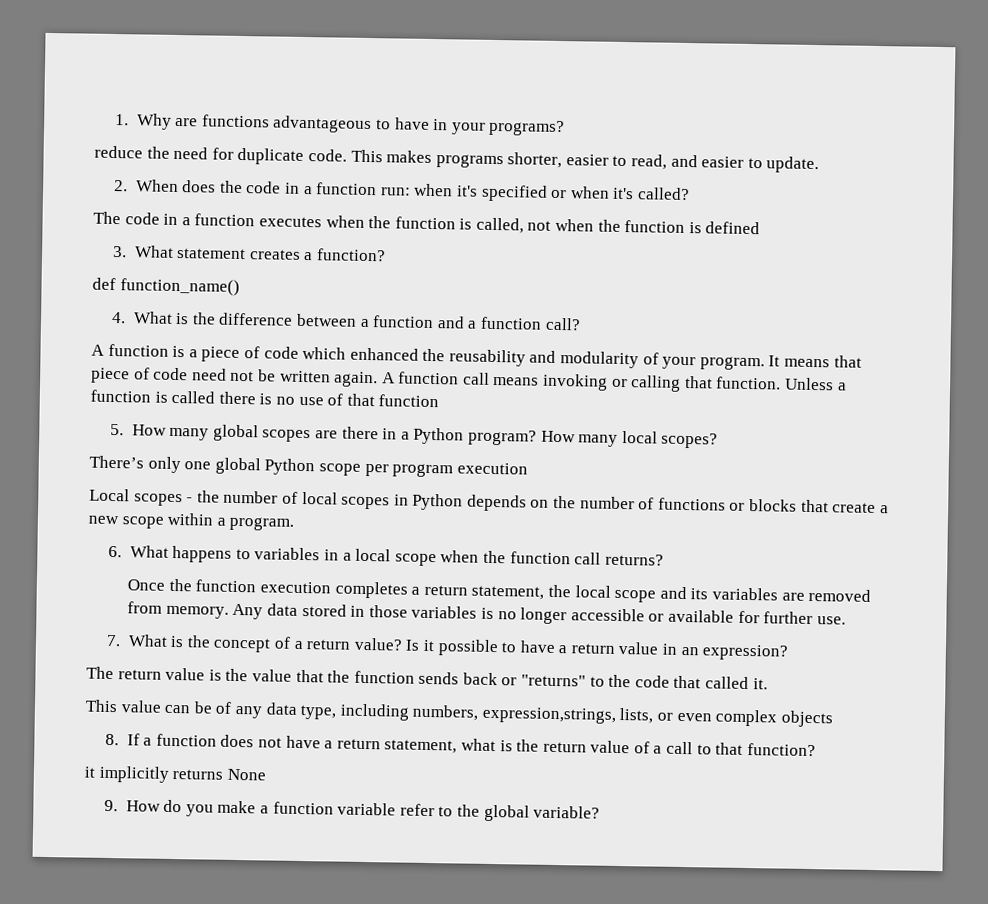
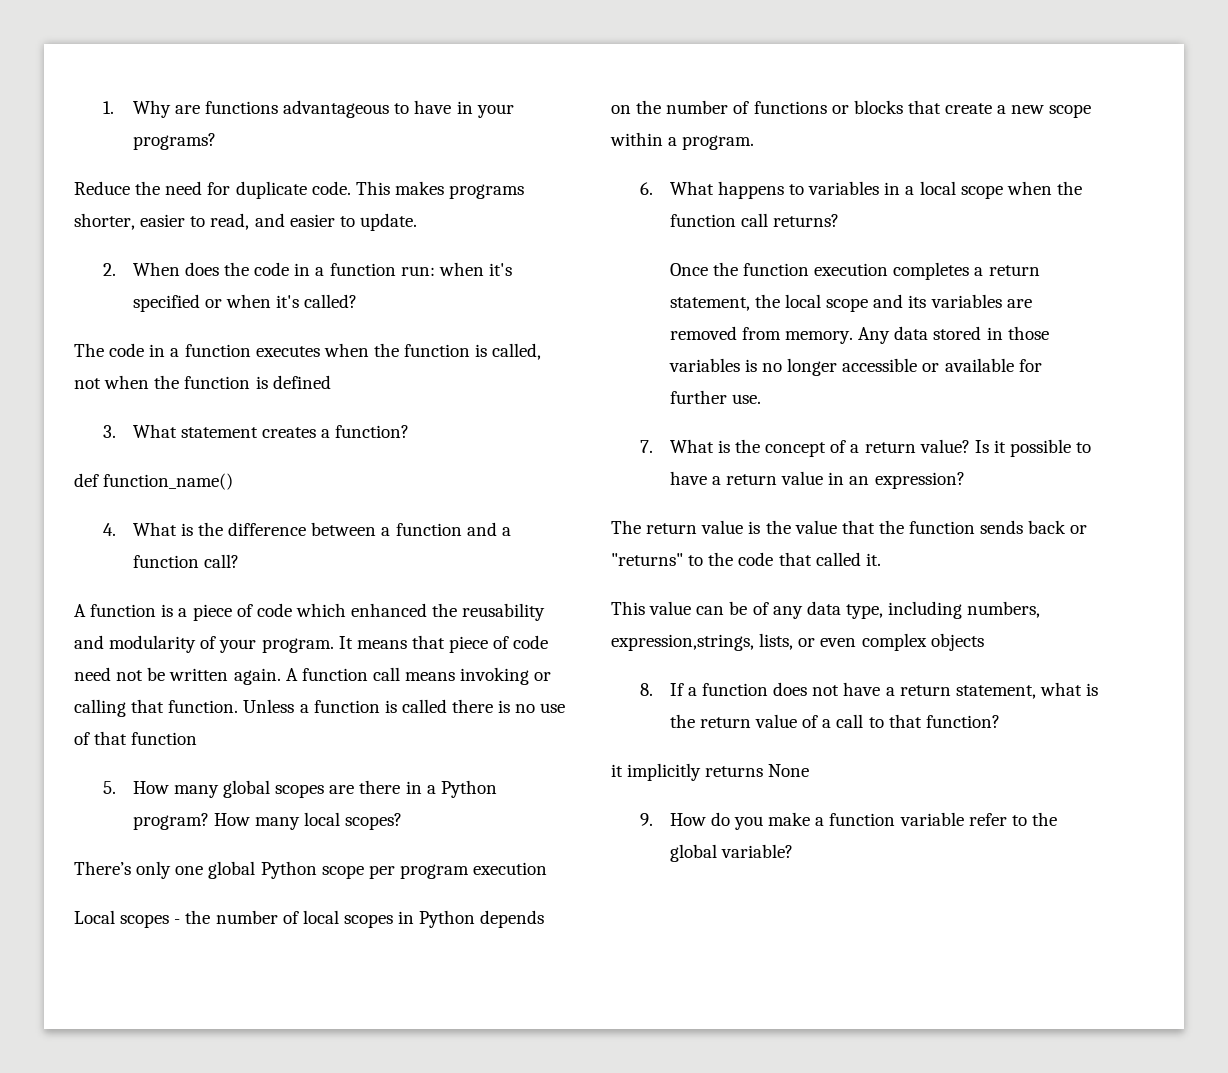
[94,145,143,159] reduce -> [74,181,130,195] Reduce

